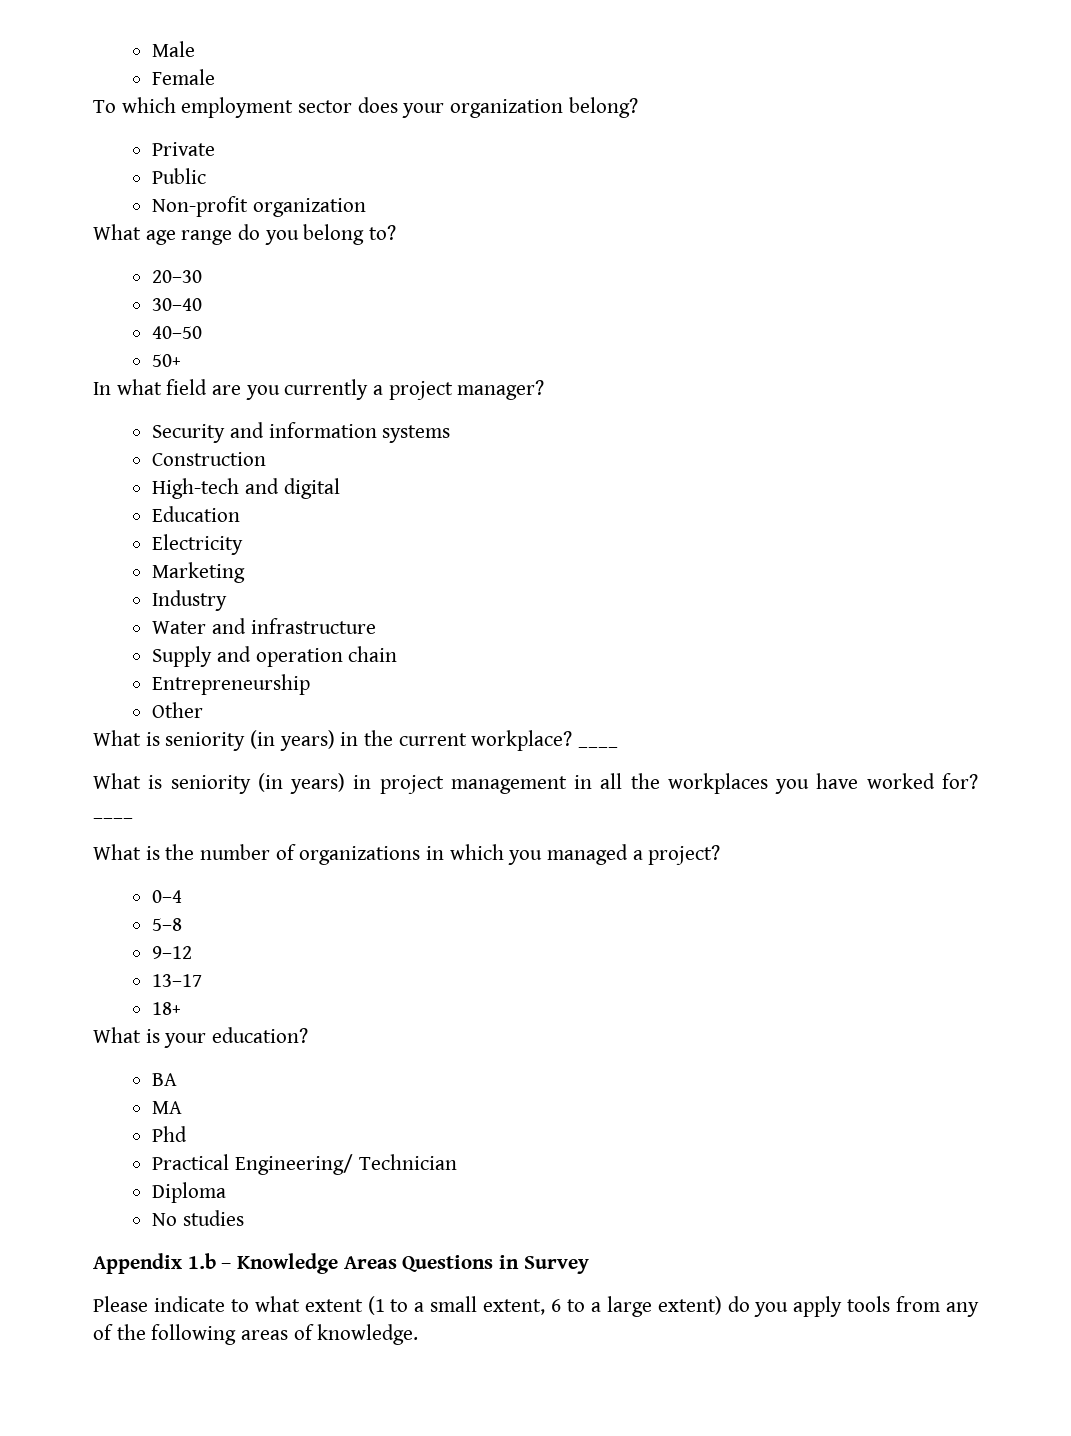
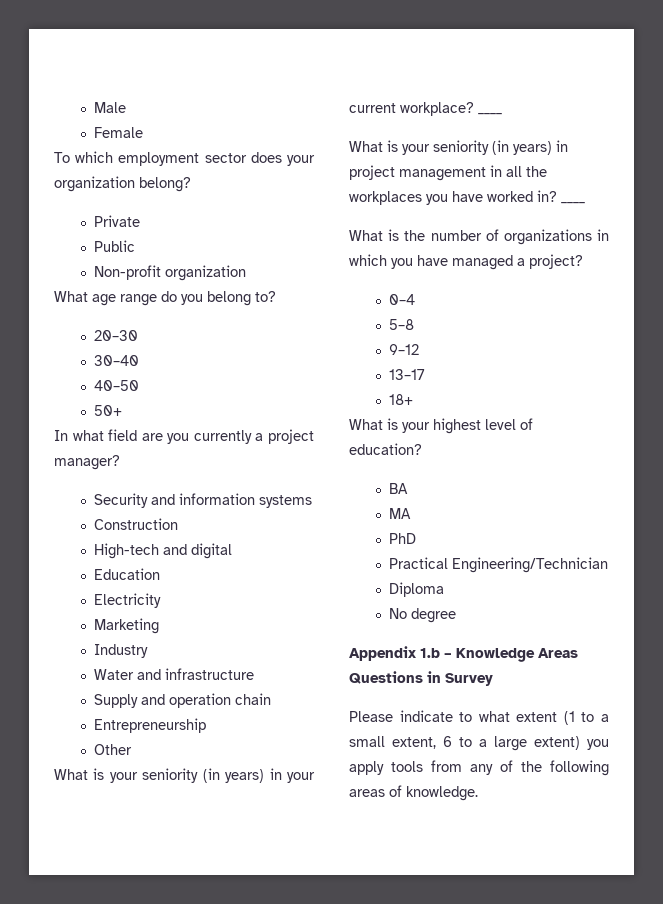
[165,730,394,751] seniority (in years) in the -> [109,768,315,783] your seniority (in years) in your
(163, 782) none -> [402,144,430,155] your
[941,773,978,789] for? -> [537,190,557,202] in?
(543, 857) none -> [417,255,448,266] have
(207, 1040) none -> [433,418,533,434] highest level of
[152,1126,188,1142] Phd -> [389,533,417,544] PhD
[234,1154,457,1175] Engineering/ Technician -> [452,557,609,573] Engineering/Technician
[182,1210,244,1226] studies -> [411,608,457,623] degree
[727,1296,750,1312] do -> (580, 743) none

